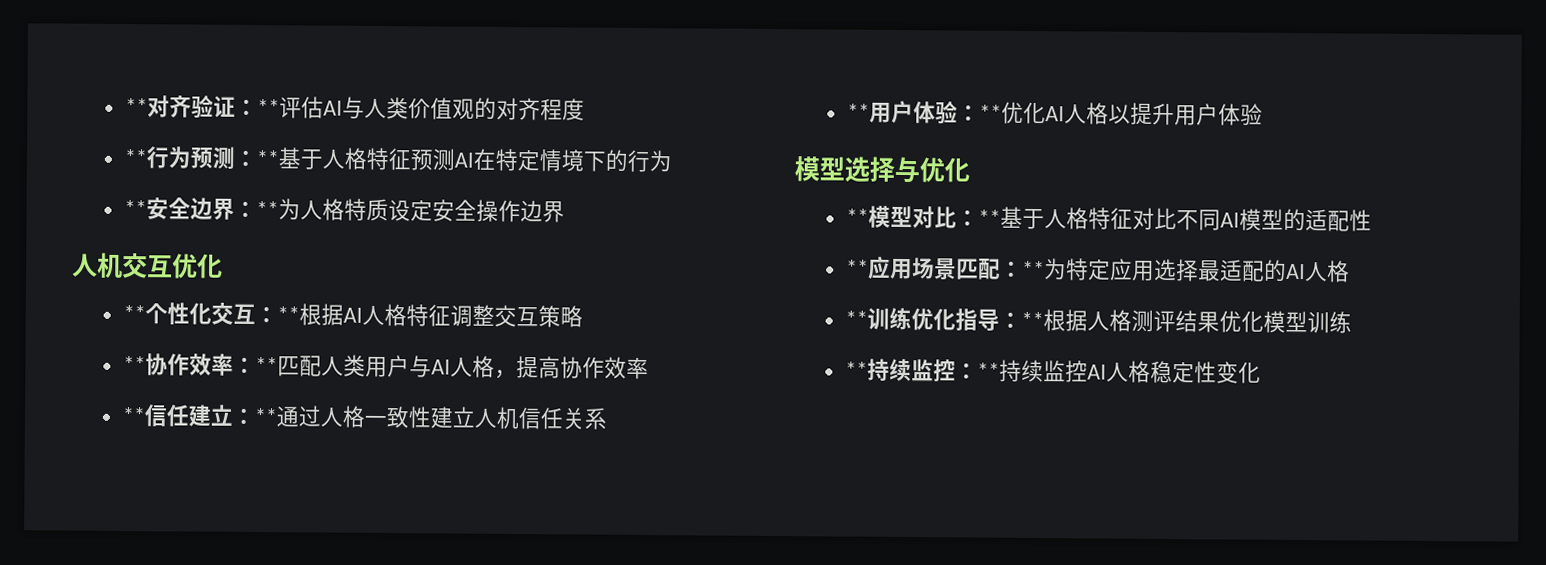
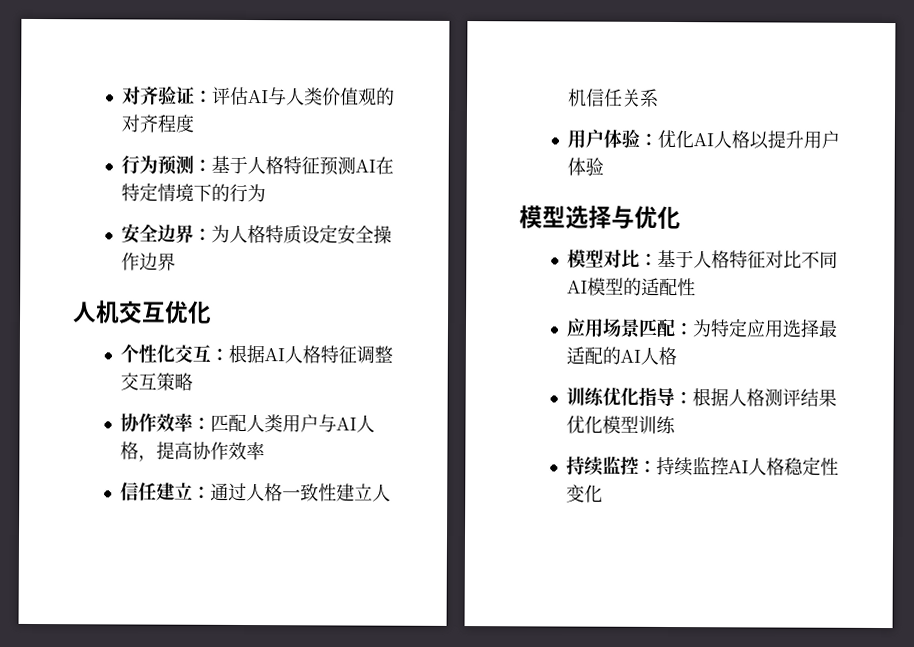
[124,98,148,115] ** -> (121, 95) none
[256,99,280,116] ** -> (213, 96) none
[123,149,148,166] ** -> (194, 123) none
[255,150,280,167] ** -> (212, 165) none
[123,200,147,217] ** -> (266, 193) none
[255,201,279,218] ** -> (212, 234) none
[122,305,146,322] ** -> (212, 312) none
[276,306,300,323] ** -> (229, 354) none
[122,356,146,373] ** -> (193, 381) none
[254,357,278,374] ** -> (211, 423) none
[121,407,146,424] ** -> (265, 451) none
[253,408,278,425] ** -> (211, 492) none
[846,103,870,120] ** -> (659, 97) none
[978,104,1002,121] ** -> (658, 139) none
[845,208,869,225] ** -> (681, 217) none
[977,209,1001,226] ** -> (658, 259) none
[845,259,869,276] ** -> (696, 287) none
[1021,260,1045,278] ** -> (694, 329) none
[844,310,868,327] ** -> (677, 356) none
[1020,311,1044,329] ** -> (693, 398) none
[844,361,868,378] ** -> (676, 425) none
[976,362,1000,379] ** -> (657, 466) none

